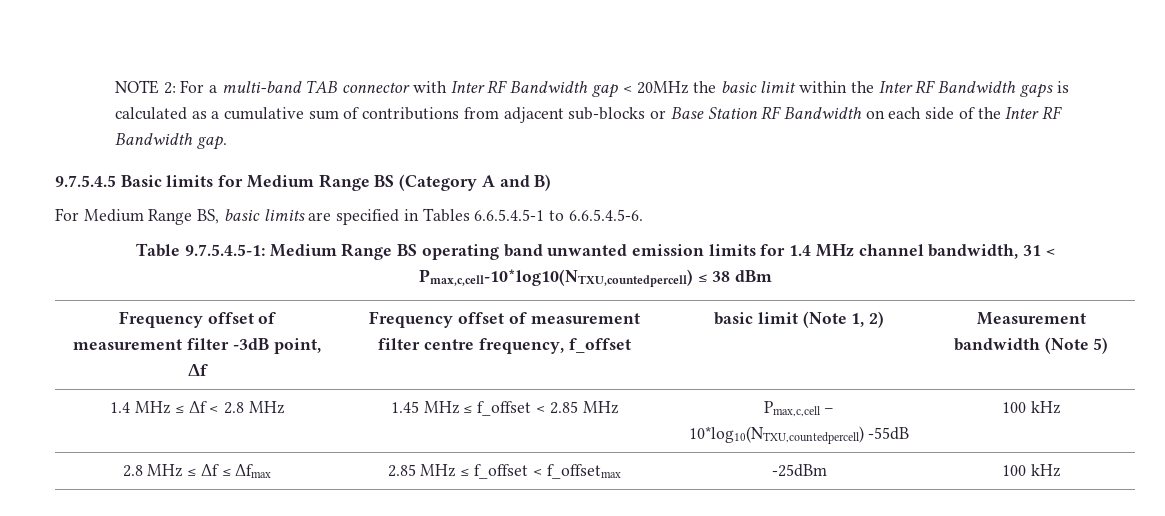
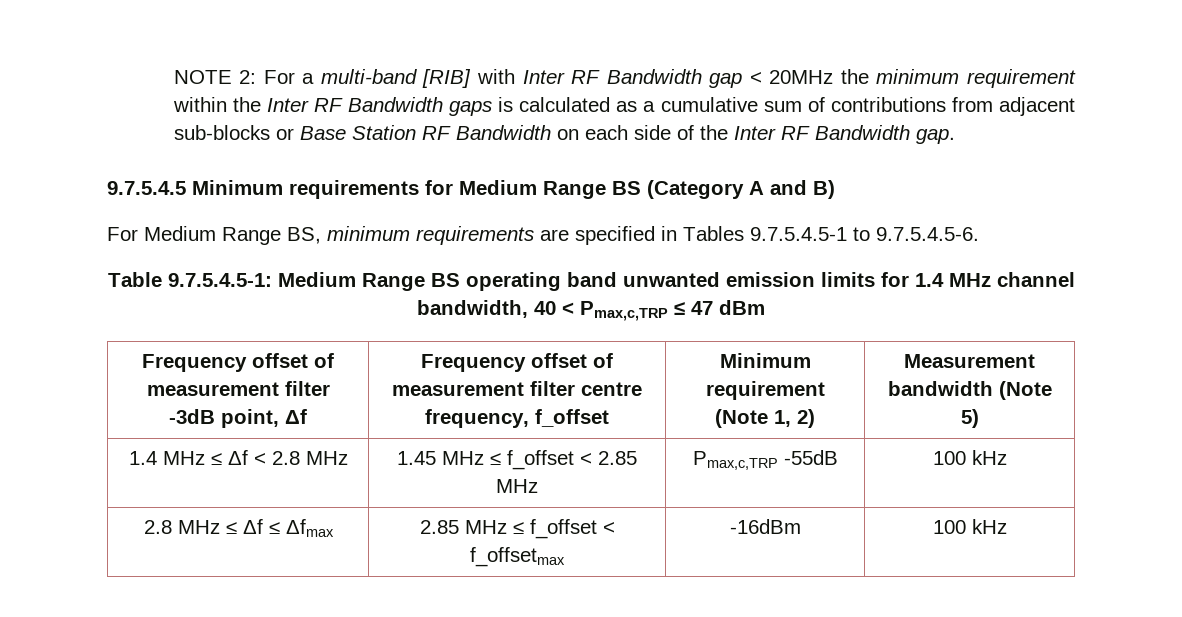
[305,80,411,93] TAB connector -> [422,69,472,88] [RIB]
[720,81,797,93] basic limit -> [876,69,1076,88] minimum requirement
[120,175,214,187] Basic limits -> [192,180,419,199] Minimum requirements
[223,209,305,221] basic limits -> [327,226,534,245] minimum requirements
[474,209,643,221] 6.6.5.4.5-1 to 6.6.5.4.5-6. -> [750,227,979,241] 9.7.5.4.5-1 to 9.7.5.4.5-6.
[1023,245,1055,256] [419,269,730,287] 31 < Pmax,c,cell-10*log10(NTXU,countedpercell) ≤ 38 -> [534,301,713,321] 40 < Pmax,c,TRP ≤ 47
[714,312,798,325] basic limit -> [719,353,811,368] [705,381,825,400] Minimum requirement
[763,401,835,417] [688,426,864,444] Pmax,c,cell – 10*log10(NTXU,countedpercell) -> [692,451,778,470] Pmax,c,TRP
[771,464,827,477] -25dBm -> [729,519,801,534] -16dBm

